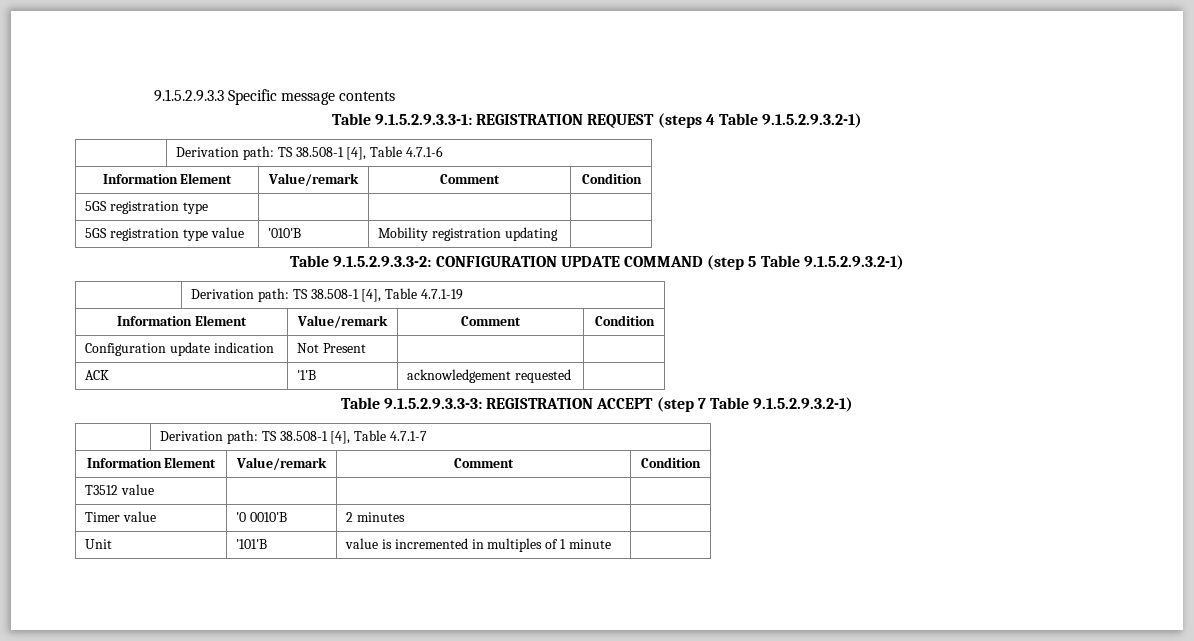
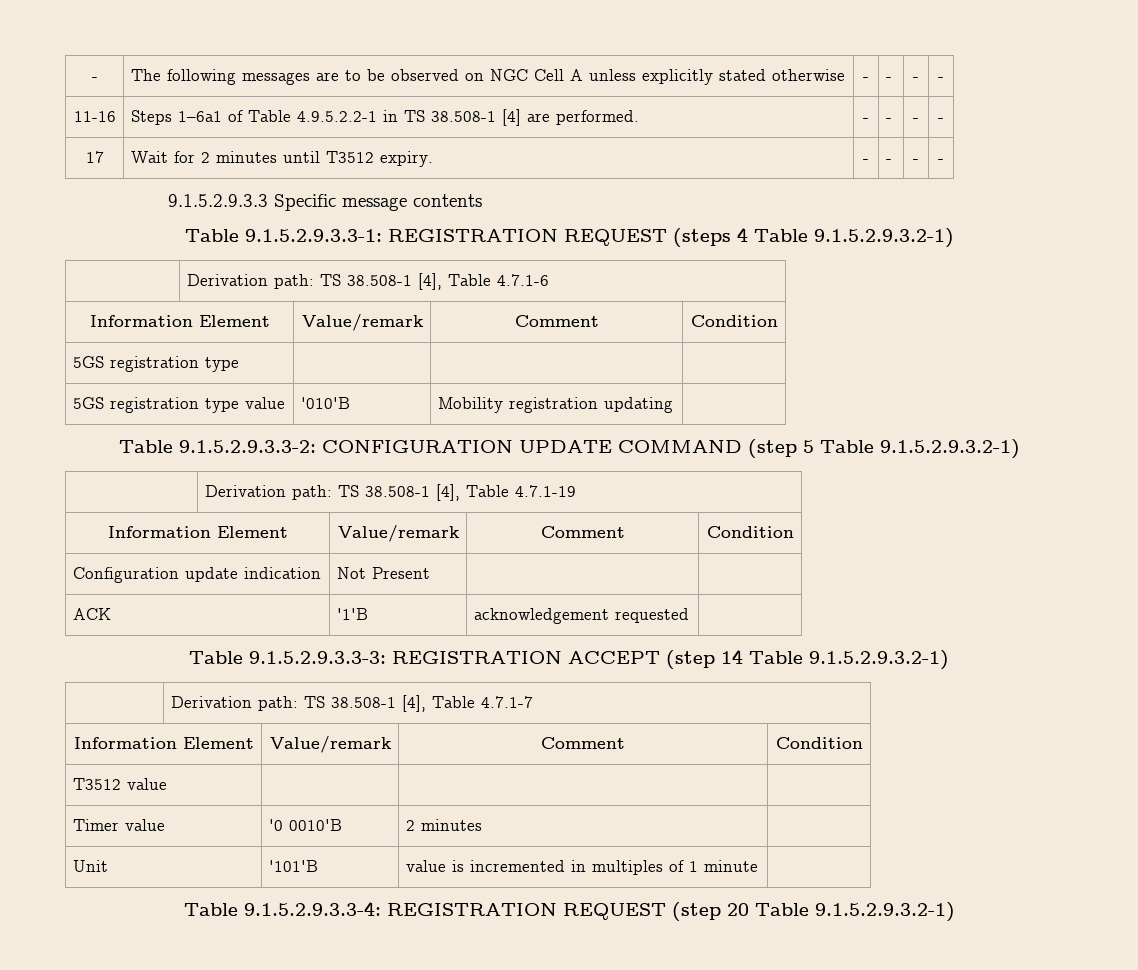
(153, 95) none -> [91,77,98,81] [130,69,845,85] [863,77,869,81] [885,77,892,81] [913,77,919,81] [938,77,944,81] [73,111,116,122] [130,109,639,126] [863,118,869,122] [885,118,892,122] [913,118,919,122] [938,118,944,122] [85,151,104,163] [130,151,433,167] [863,159,869,163] [885,159,892,163] [913,159,919,163] [938,159,944,163] - | The following messages are to be observed on NGC Cell A unless explicitly stated otherwise | - | - | - | - // 11-16 | Steps 1–6a1 of Table 4.9.5.2.2-1 in TS 38.508-1 [4] are performed. | - | - | - | - // 17 | Wait for 2 minutes until T3512 expiry. | - | - | - | - //
[697,398,706,409] 7 -> [721,649,743,664] 14
(611, 544) none -> [183,901,955,922] // Table 9.1.5.2.9.3.3-4: REGISTRATION REQUEST (step 20 Table 9.1.5.2.9.3.2-1)

